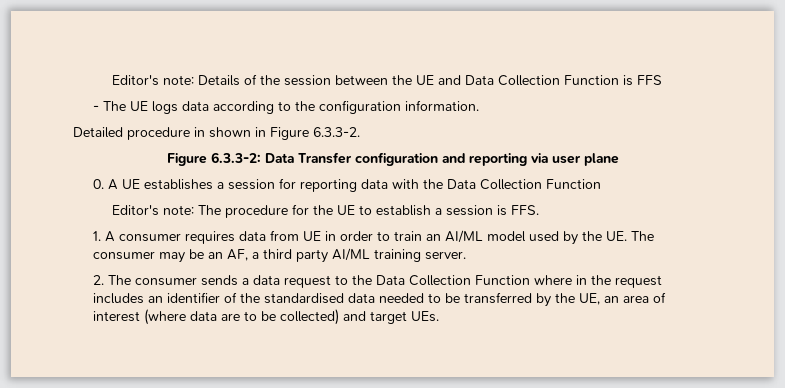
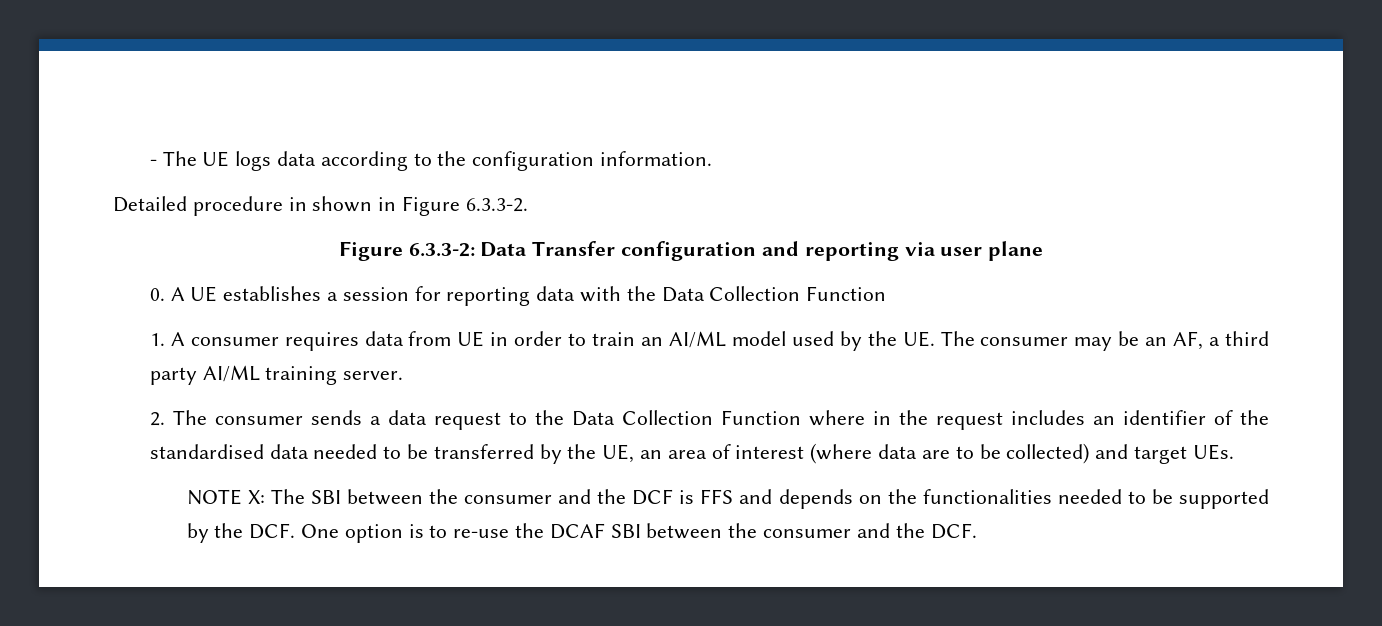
[112,74,663,86] Editor's note: Details of the session between the UE and Data Collection Function is FFS // -> (149, 162) none
[112,204,540,218] // Editor's note: The procedure for the UE to establish a session is FFS. -> (887, 293) none
(439, 316) none -> [186,489,1269,509] [186,523,977,543] // NOTE X: The SBI between the consumer and the DCF is FFS and depends on the functionalities needed to be supported by the DCF. One option is to re-use the DCAF SBI between the consumer and the DCF.

